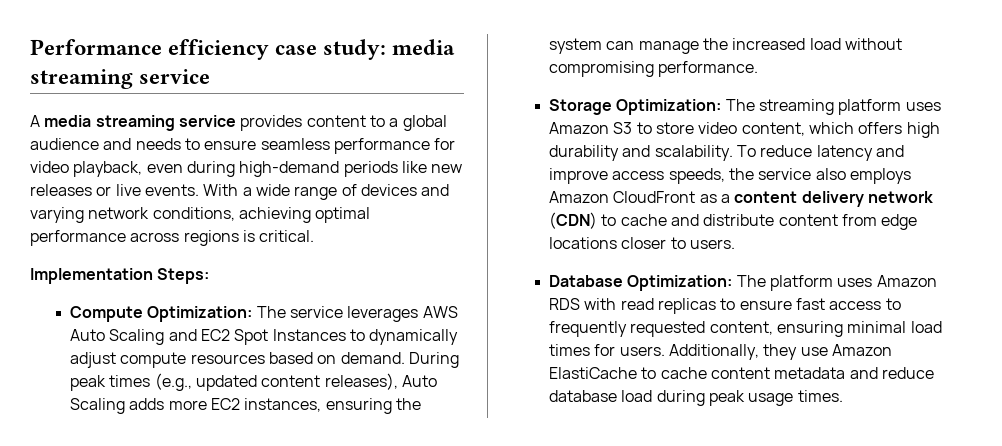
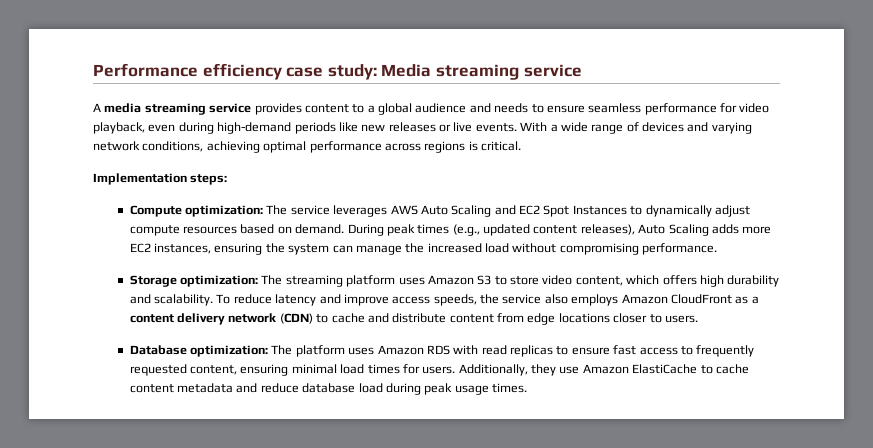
[392,39,456,55] media -> [381,64,432,77] Media
[157,268,210,284] Steps: -> [190,174,228,185] steps:
[147,306,253,322] Optimization: -> [185,205,264,217] optimization:
[616,99,722,115] Optimization: -> [180,275,259,287] optimization:
[627,275,733,291] Optimization: -> [190,345,269,357] optimization:

